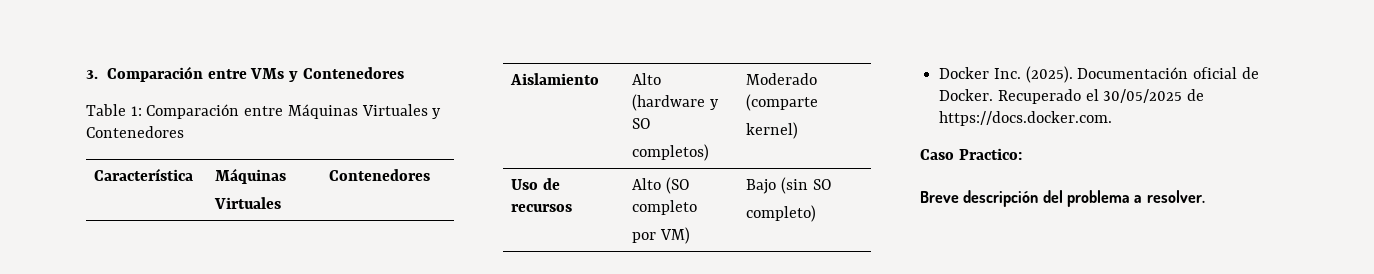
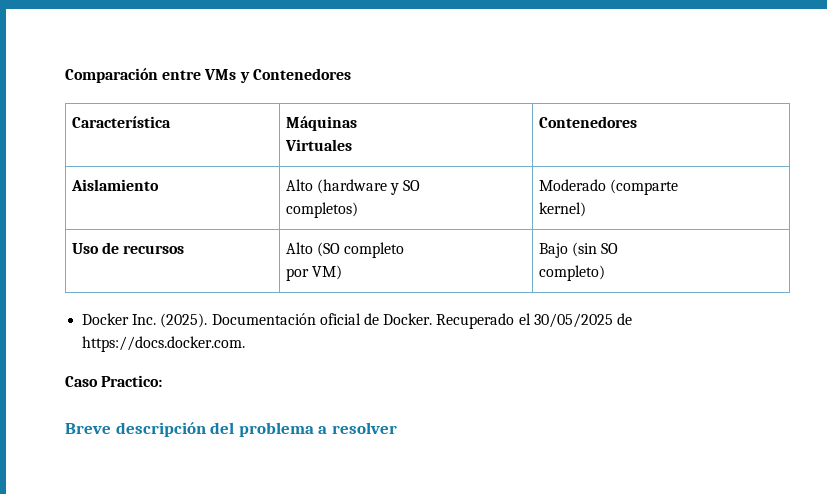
[86,70,98,79] 3. -> (65, 75) none
[86,104,442,119] [86,126,184,138] // Table 1: Comparación entre Máquinas Virtuales y Contenedores -> (351, 74) none
[1146,190,1205,203] resolver. -> [331,422,397,434] resolver

